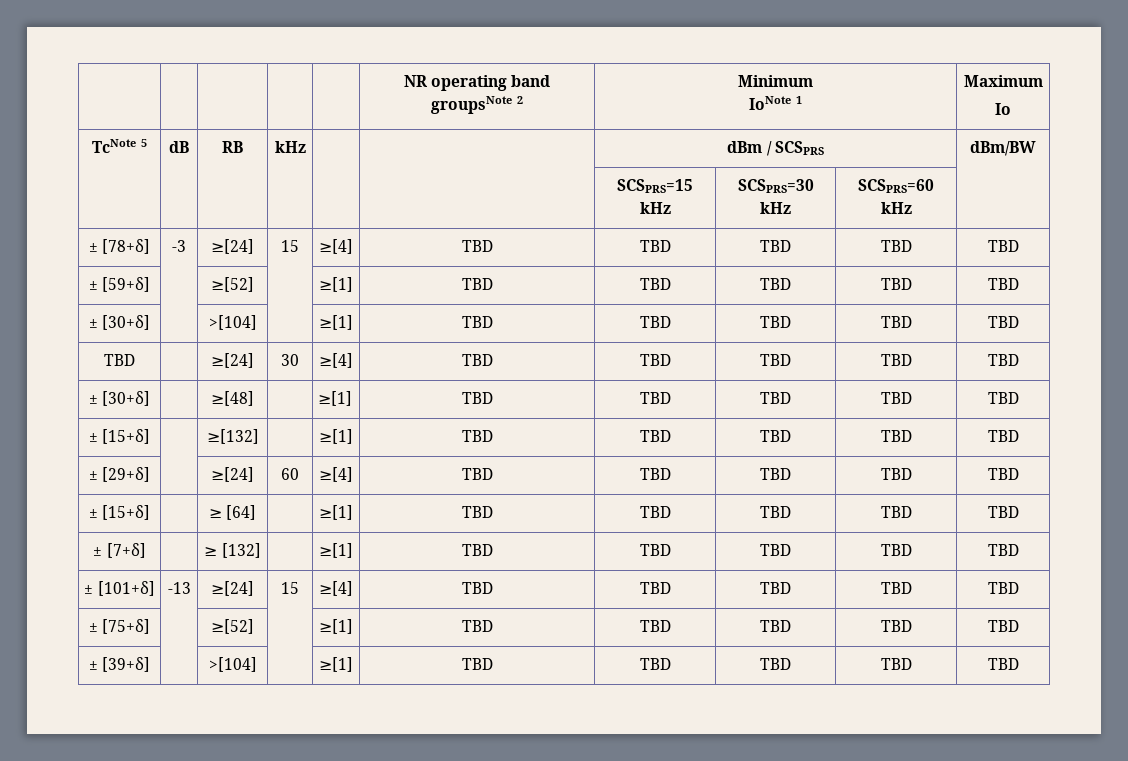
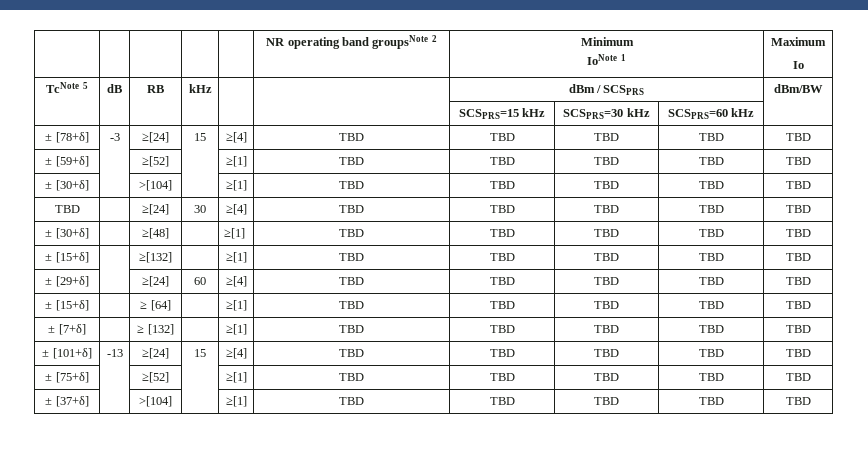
[102,657,151,672] [39+δ] -> [55,396,89,407] [37+δ]

